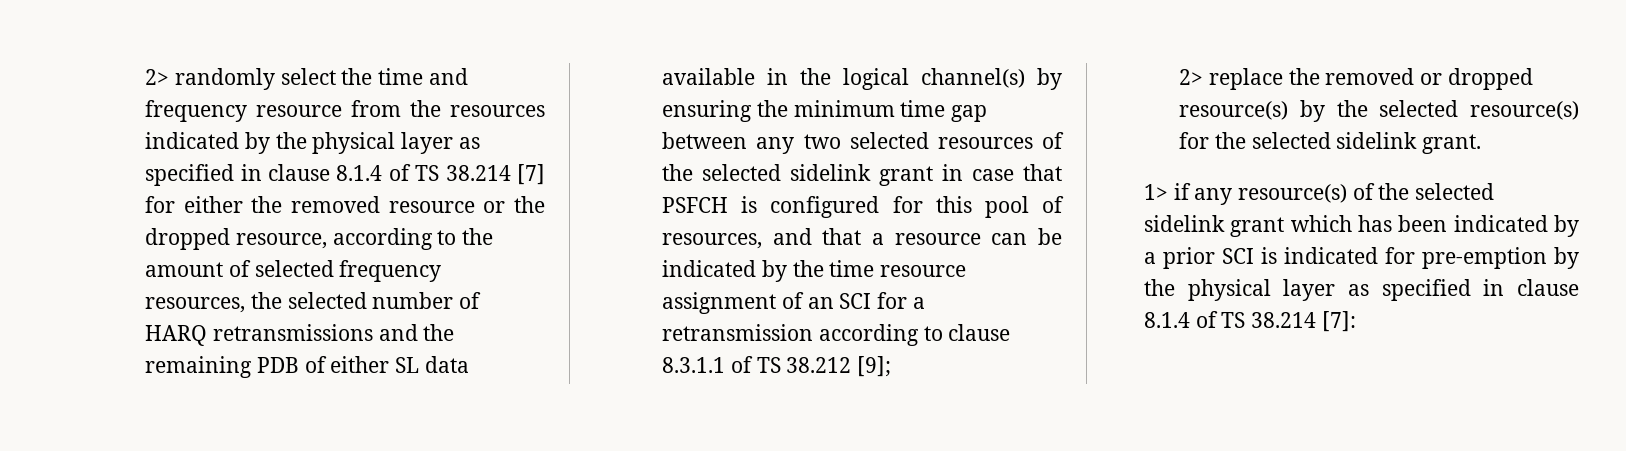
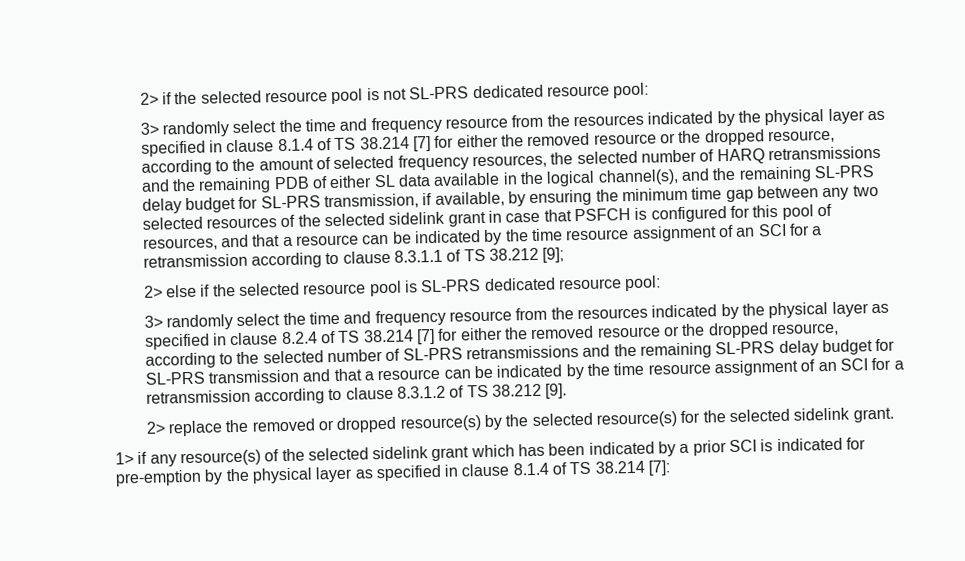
[145,69,170,85] 2> -> [139,82,650,105] [139,122,159,135] 2> if the selected resource pool is not SL-PRS dedicated resource pool: // 3>
[921,68,1026,88] channel(s) -> [597,165,874,186] [141,191,505,214] channel(s), and the remaining SL-PRS delay budget for SL-PRS transmission, if available,
(891, 366) none -> [143,275,662,298] [143,301,889,331] [144,322,839,350] [144,338,896,369] [144,357,904,385] [145,383,568,405] // 2> else if the selected resource pool is SL-PRS dedicated resource pool: // 3> randomly select the time and frequency resource from the resources indicated by the physical layer as specified in clause 8.2.4 of TS 38.214 [7] for either the removed resource or the dropped resource, according to the selected number of SL-PRS retransmissions and the remaining SL-PRS delay budget for SL-PRS transmission and that a resource can be indicated by the time resource assignment of an SCI for a retransmission according to clause 8.3.1.2 of TS 38.212 [9].

